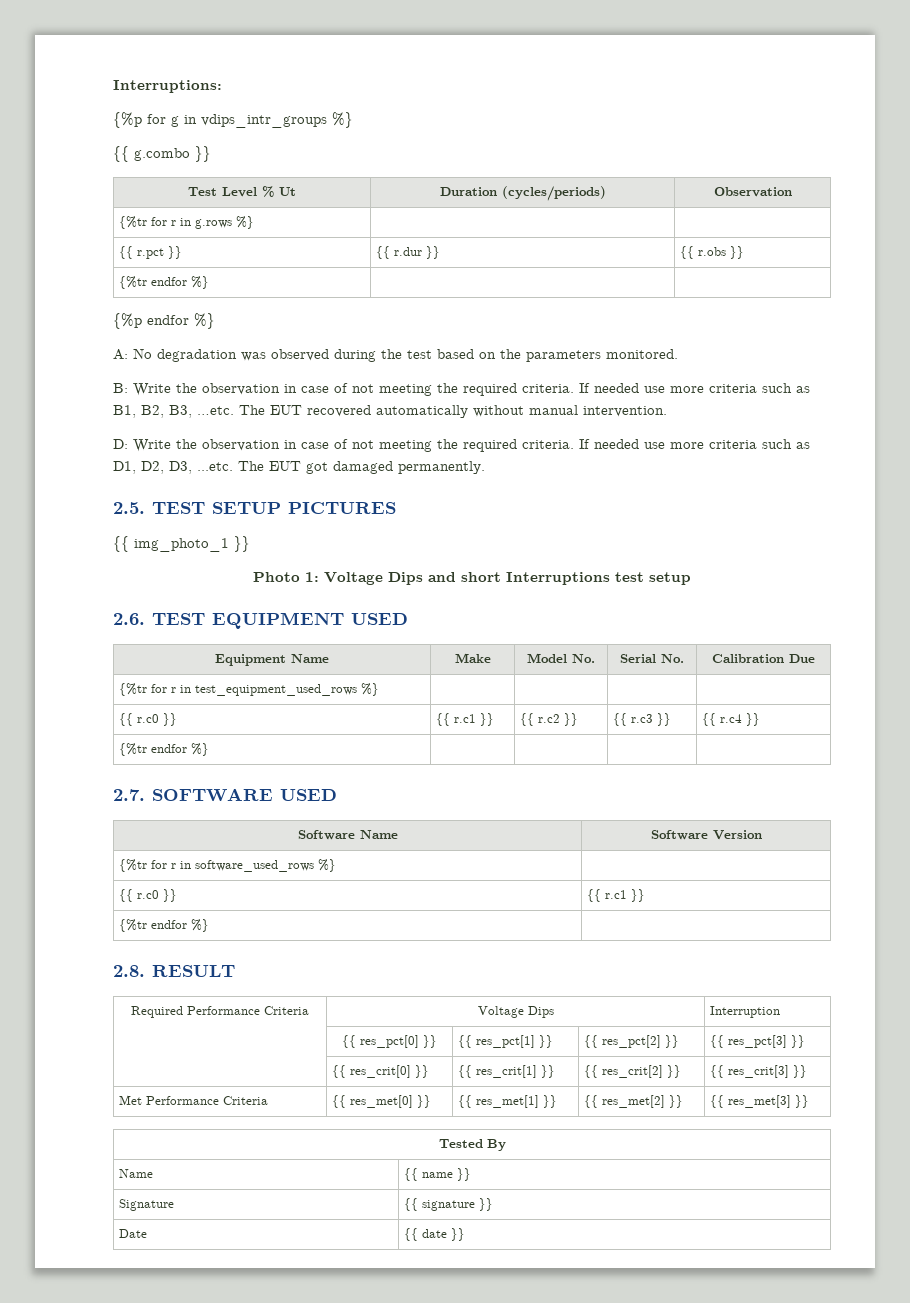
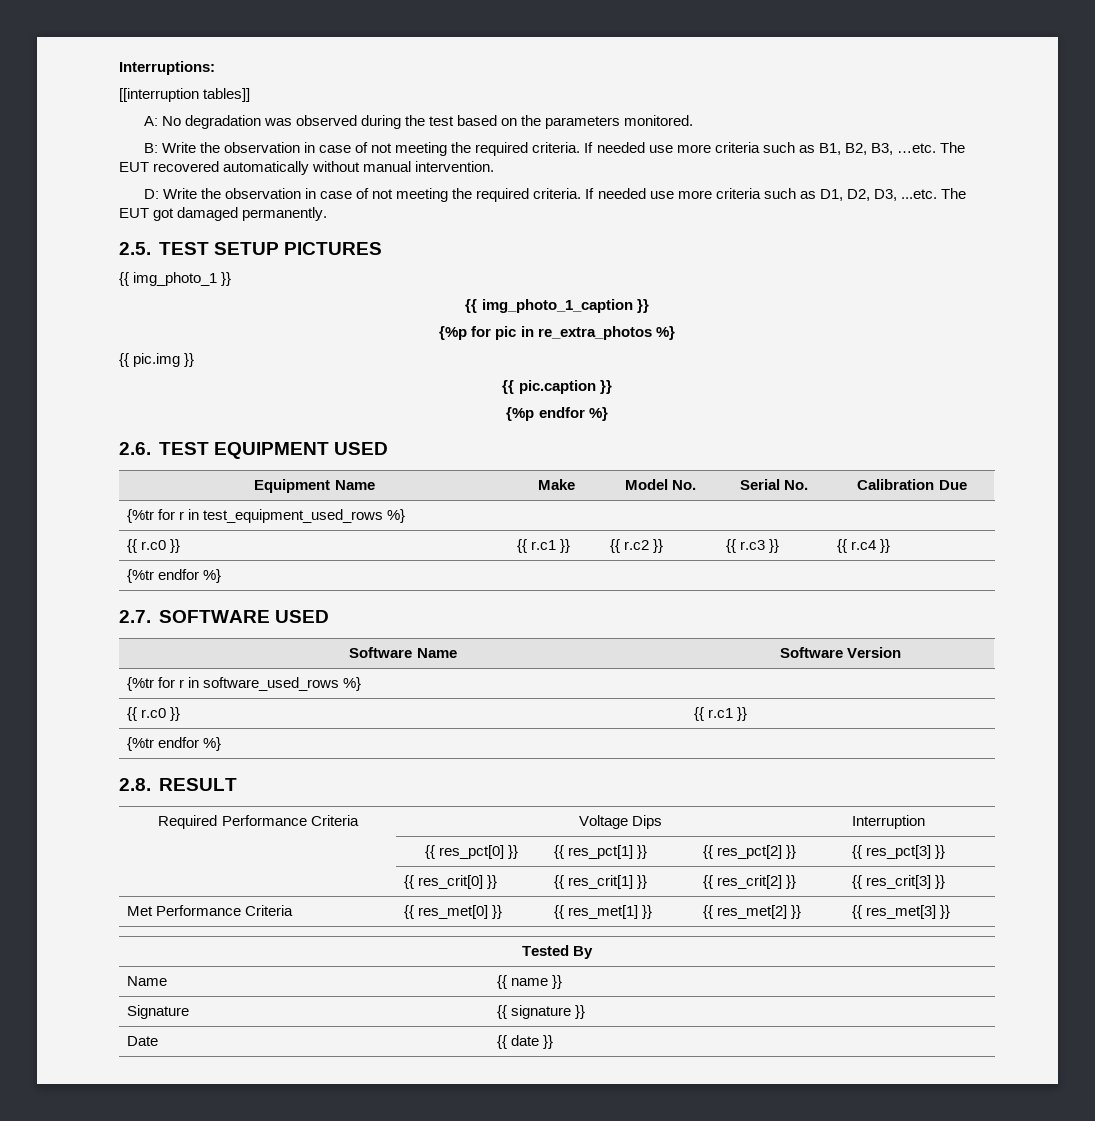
[113,112,353,128] [113,146,211,162] [188,186,296,197] [439,186,606,201] [713,187,792,197] [119,216,255,229] [119,246,183,259] [376,246,441,259] [680,246,745,259] [119,276,210,289] [113,313,215,329] {%p for g in vdips_intr_groups %} // {{ g.combo }} // Test Level % Ut | Duration (cycles/periods) | Observation // {%tr for r in g.rows %} | | // {{ r.pct }} | {{ r.dur }} | {{ r.obs }} // {%tr endfor %} | | // {%p endfor %} -> [119,88,251,102] [[interruption tables]]
[253,572,691,585] Photo 1: Voltage Dips and short Interruptions test setup -> [465,299,649,313] [439,326,675,340] [119,353,195,367] [502,380,612,394] [506,407,608,421] {{ img_photo_1_caption }} // {%p for pic in re_extra_photos %} // {{ pic.img }} // {{ pic.caption }} // {%p endfor %}

